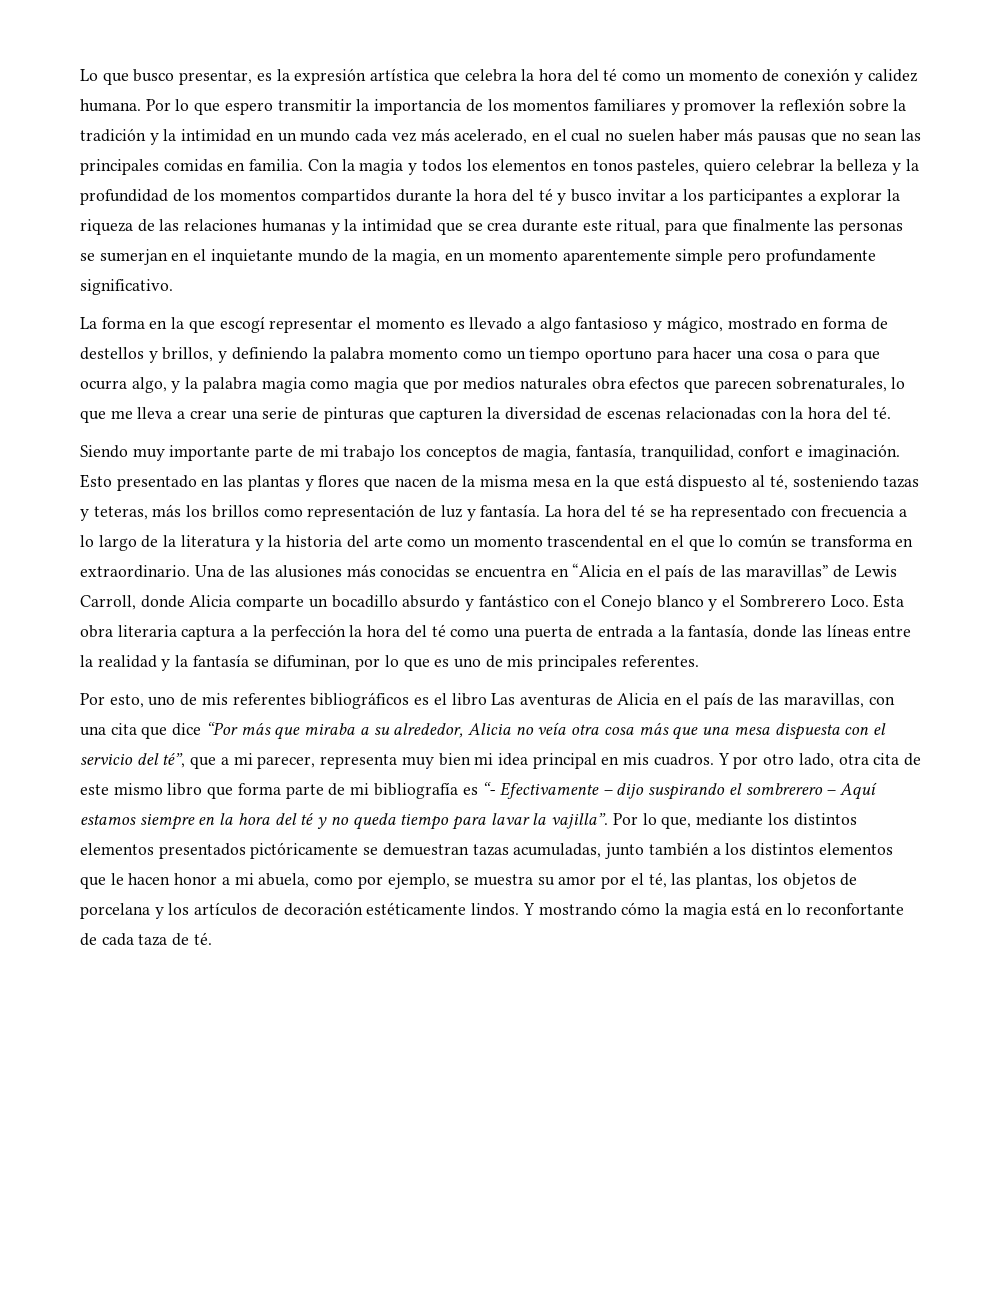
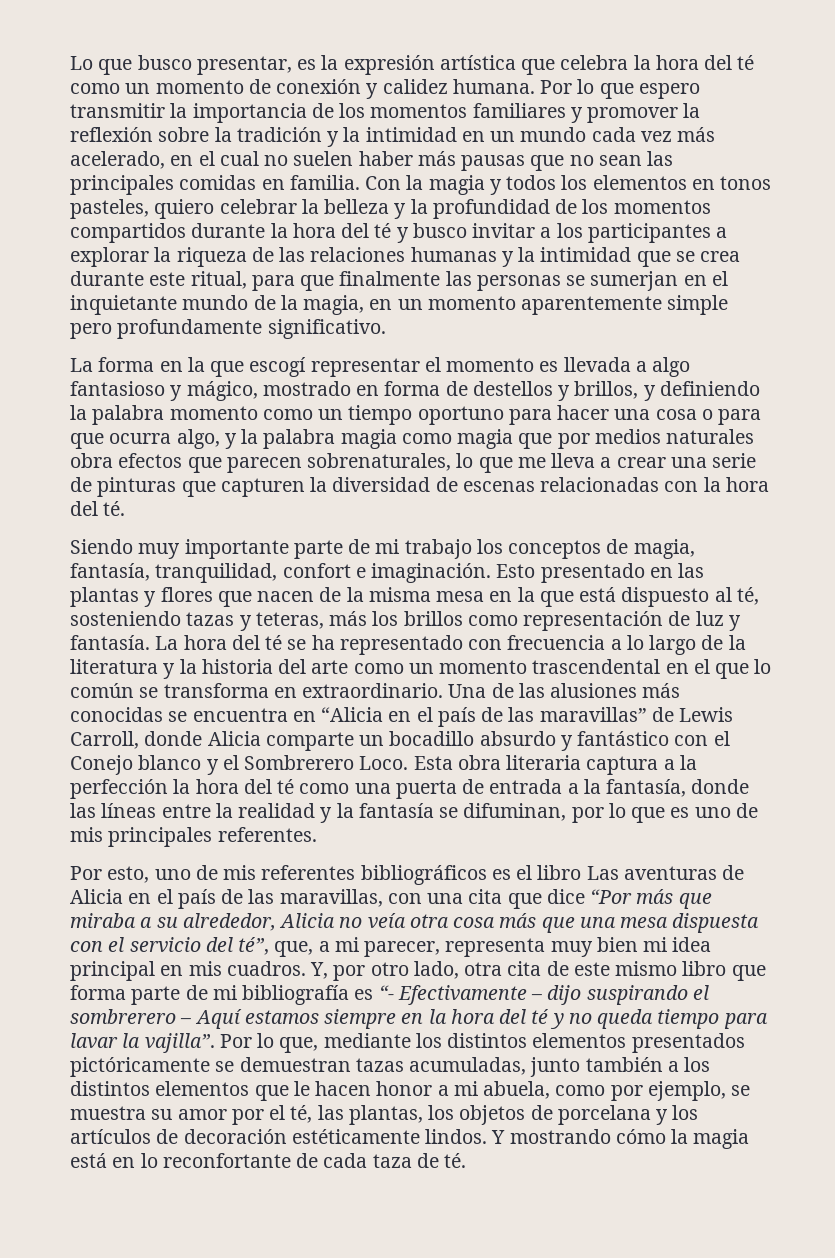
[469,317,523,330] llevado -> [563,357,631,372] llevada
[190,756,217,769] que -> [274,941,314,957] que,
[717,753,730,765] Y -> [310,962,329,979] Y,

